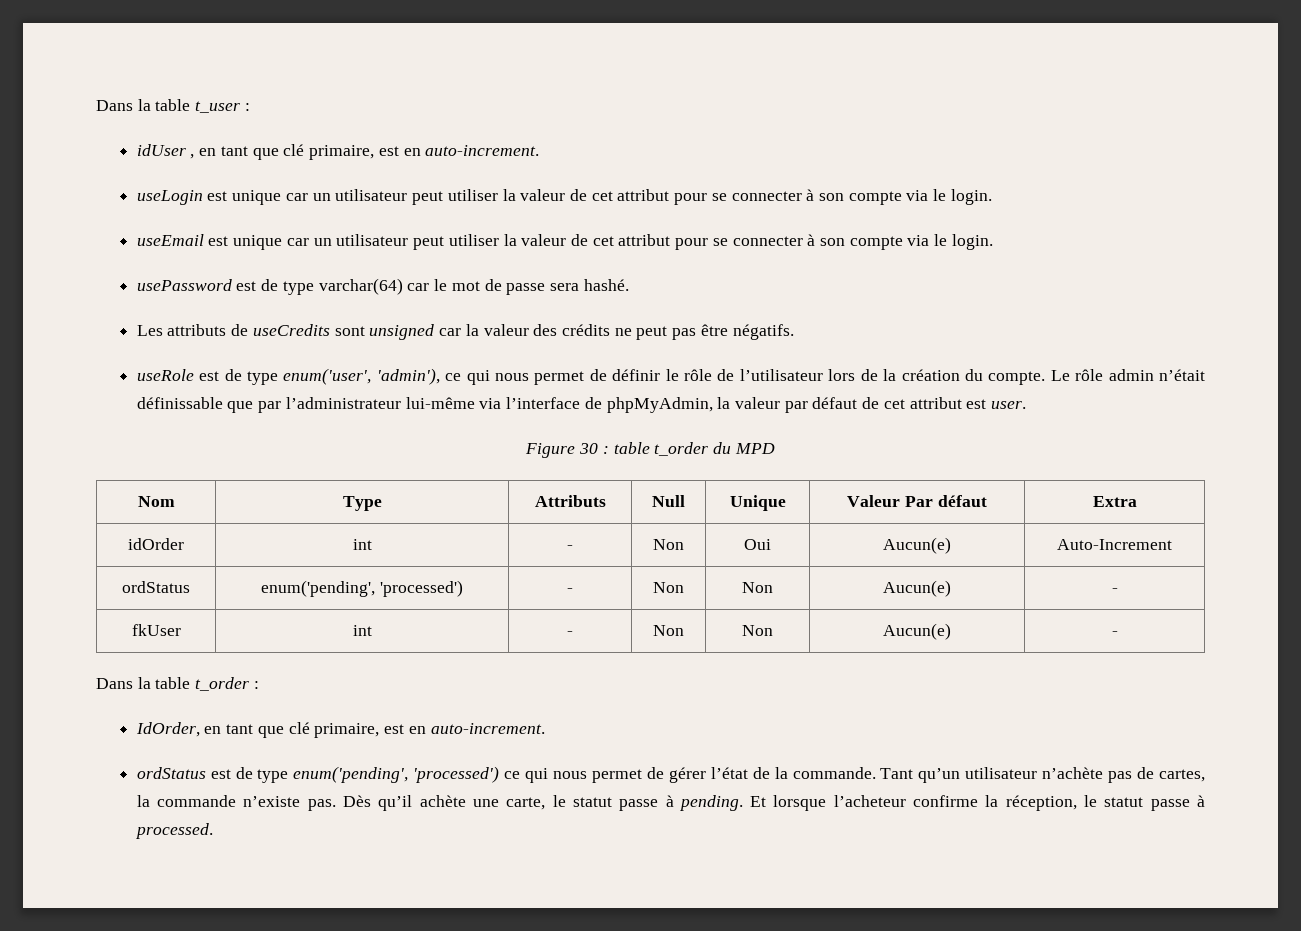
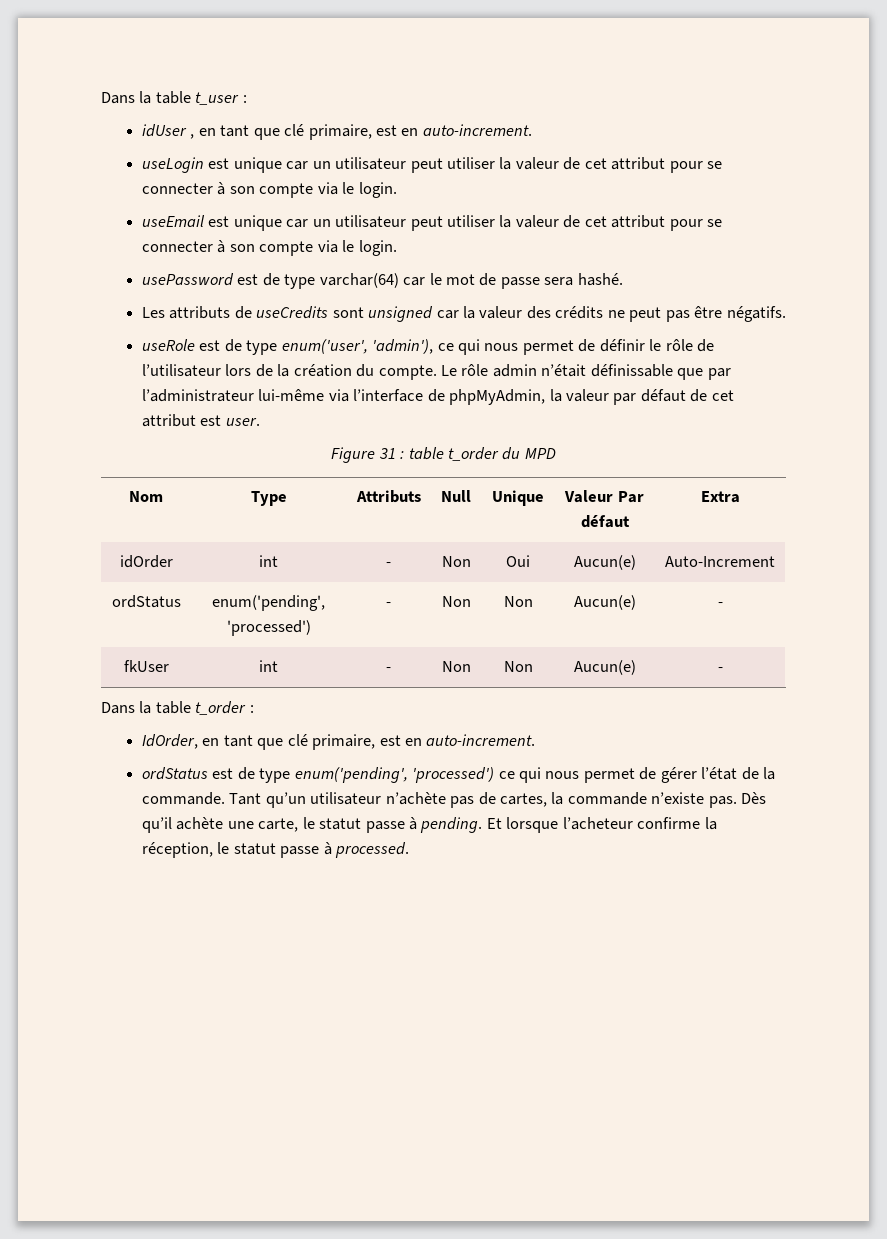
[579,443,599,454] 30 -> [378,448,396,459] 31

